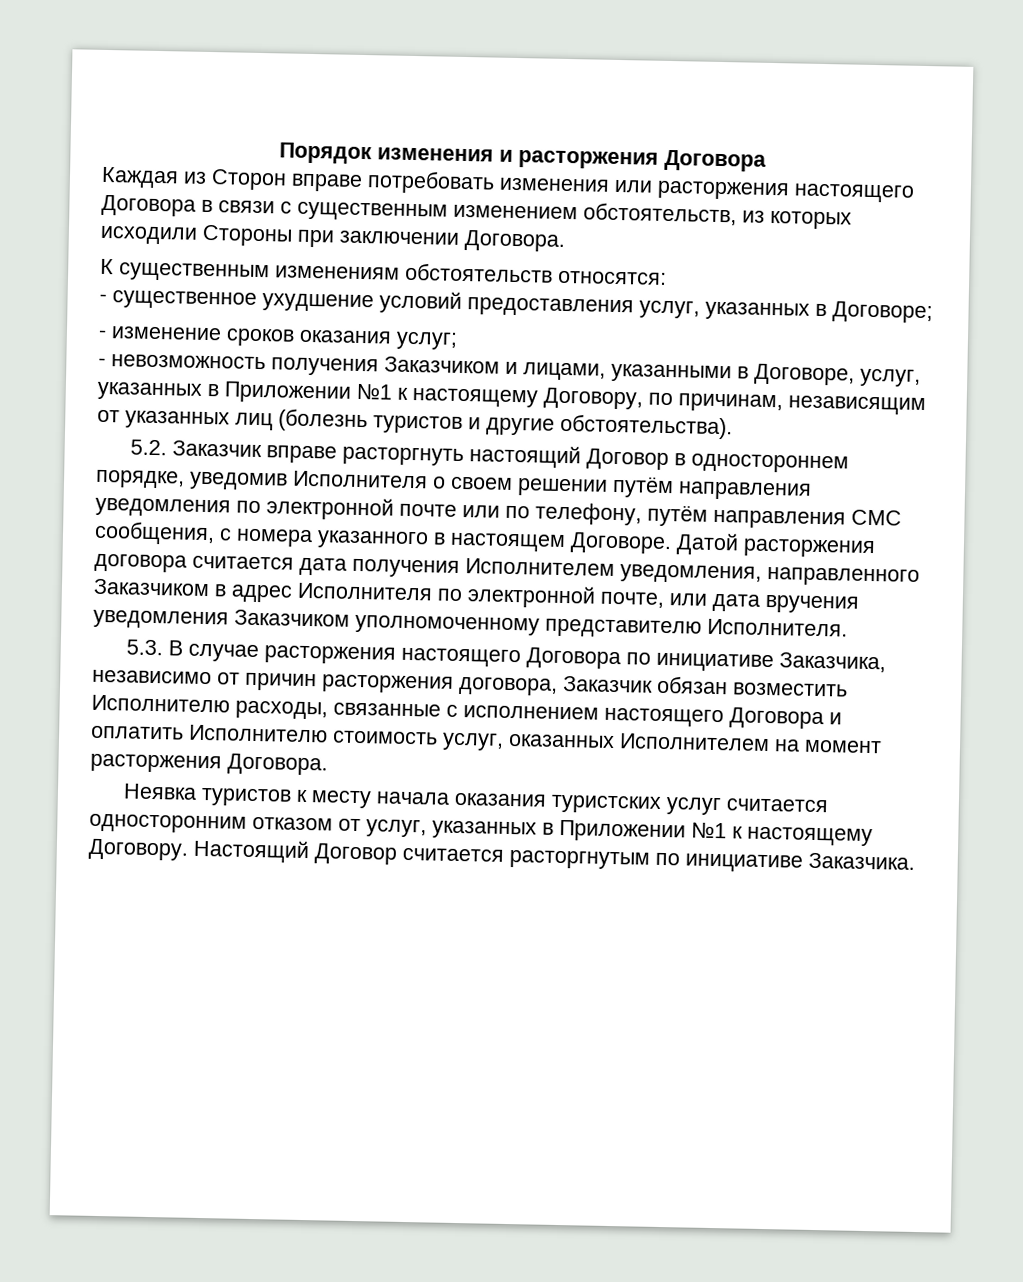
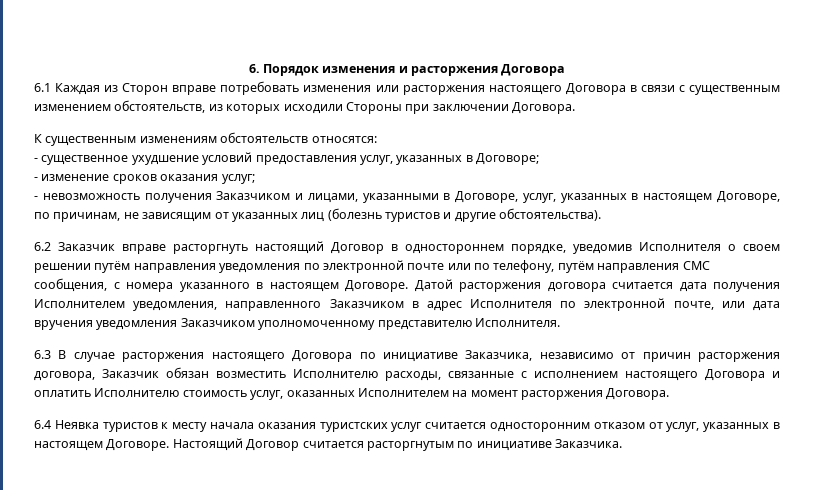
(279, 153) none -> [248,64,260,73] 6.
(767, 160) none -> [34,83,51,92] 6.1
[224,381,926,416] Приложении №1 к настоящему Договору, по причинам, независящим -> [643,191,780,203] [34,212,212,222] настоящем Договоре, по причинам, не зависящим
[129,439,167,456] 5.2. -> [34,242,51,251] 6.2
[125,639,163,656] 5.3. -> [34,350,51,359] 6.3
(328, 764) none -> [34,420,51,429] 6.4
[559,819,873,847] [88,838,189,861] Приложении №1 к настоящему Договору. -> [34,439,170,451] настоящем Договоре.

